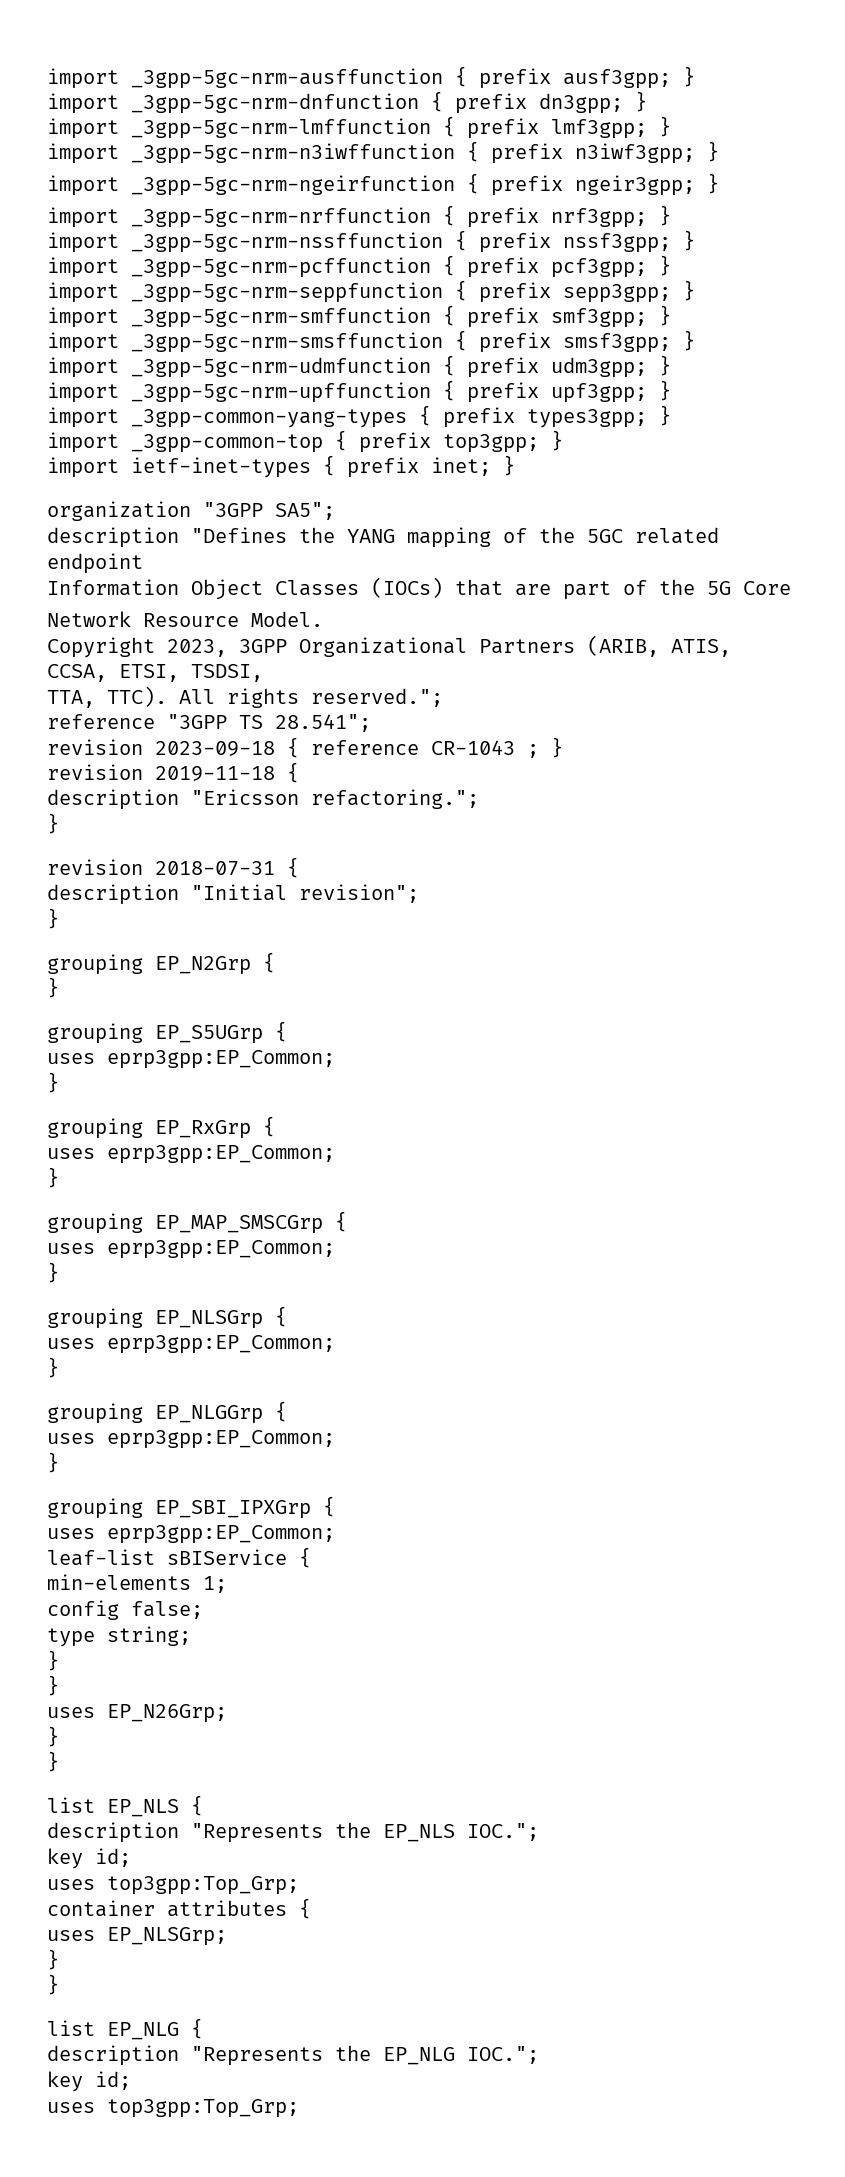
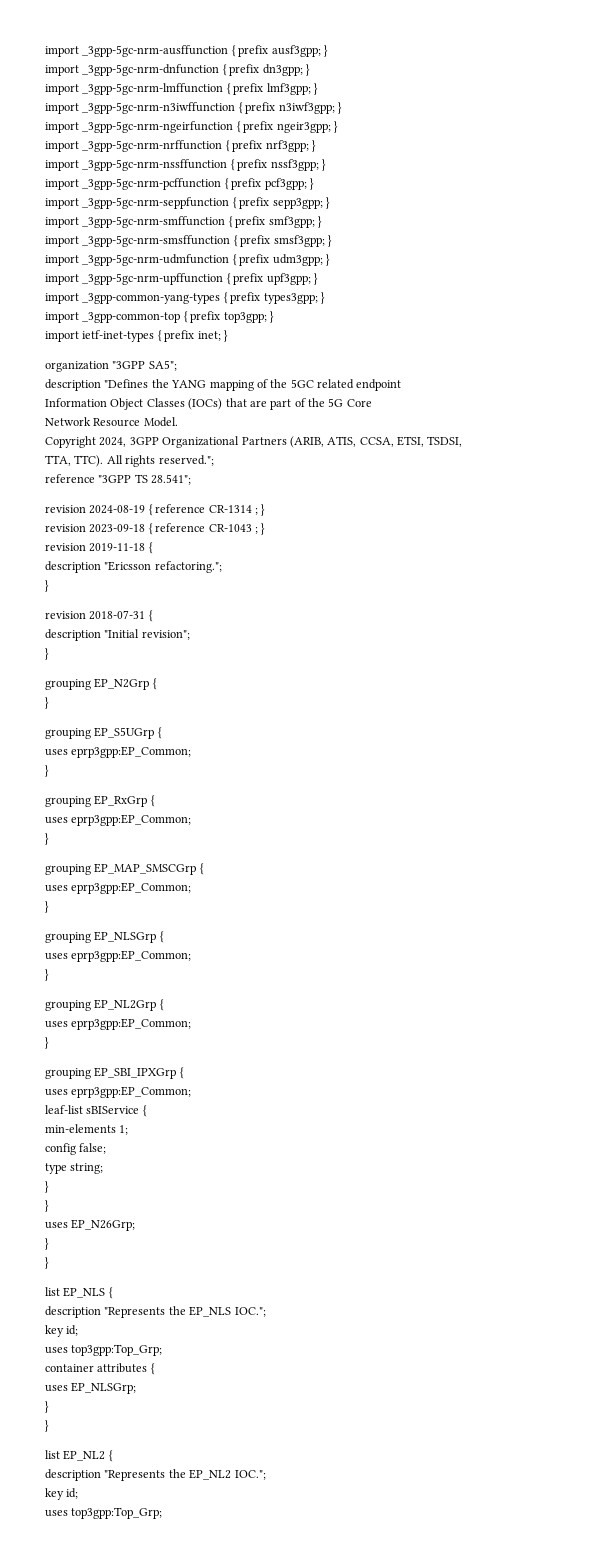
[167,639,227,657] 2023, -> [99,437,127,447] 2024,
(371, 723) none -> [45,504,266,516] // revision 2024-08-19 { reference CR-1314 ; }
[155,1405,263,1424] EP_NLGGrp -> [94,999,157,1011] EP_NL2Grp
[107,2018,203,2040] [47,2045,455,2066] EP_NLG { // description "Represents the EP_NLG -> [63,1450,113,1462] [45,1469,232,1481] EP_NL2 { // description "Represents the EP_NL2

